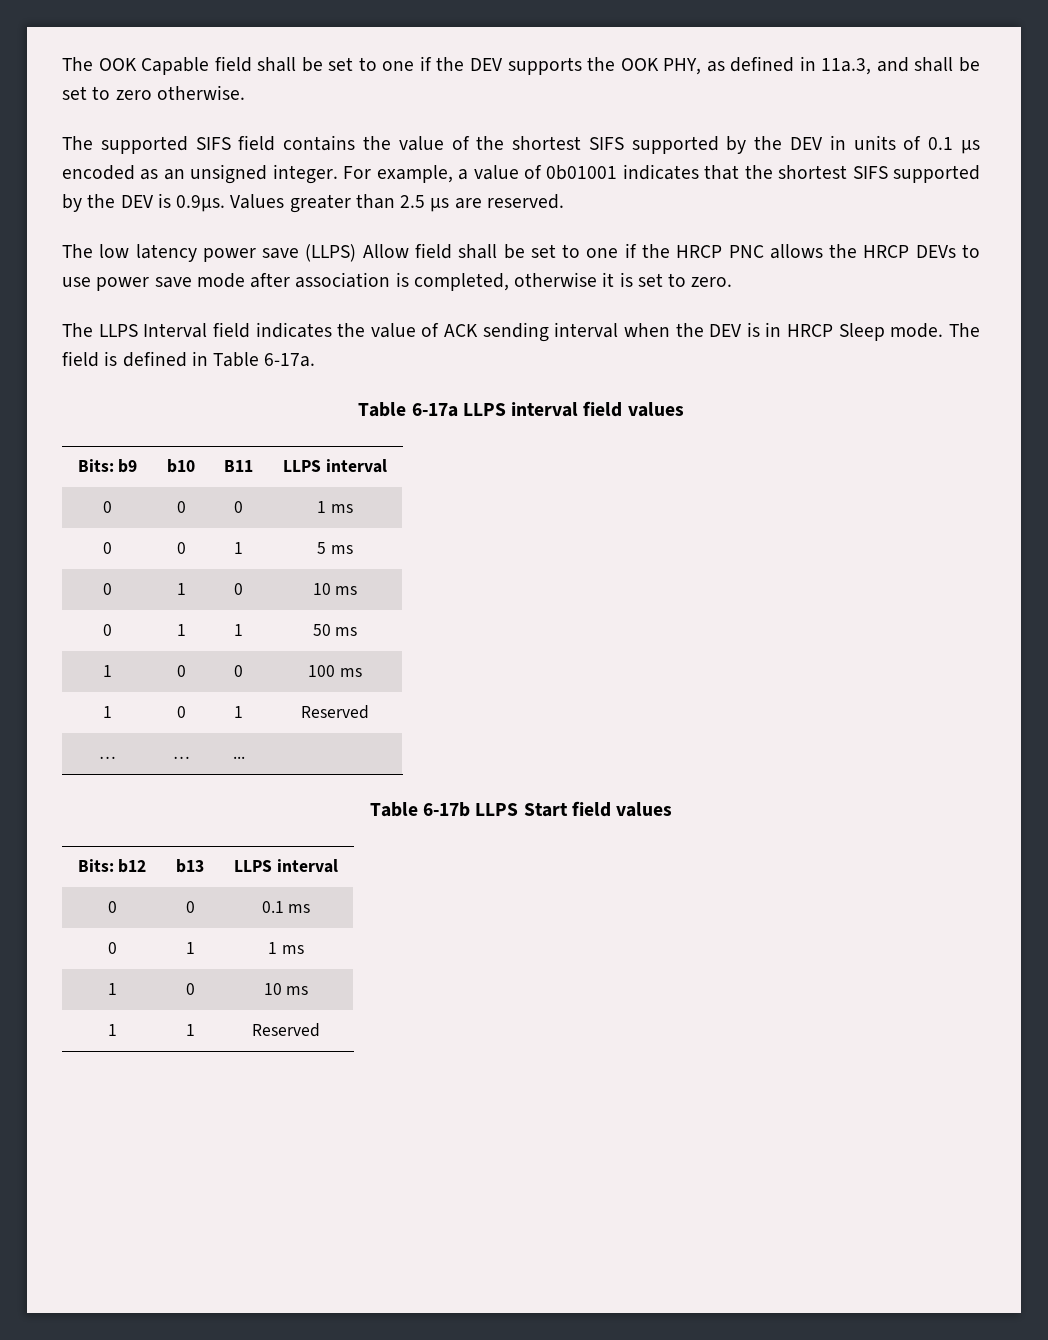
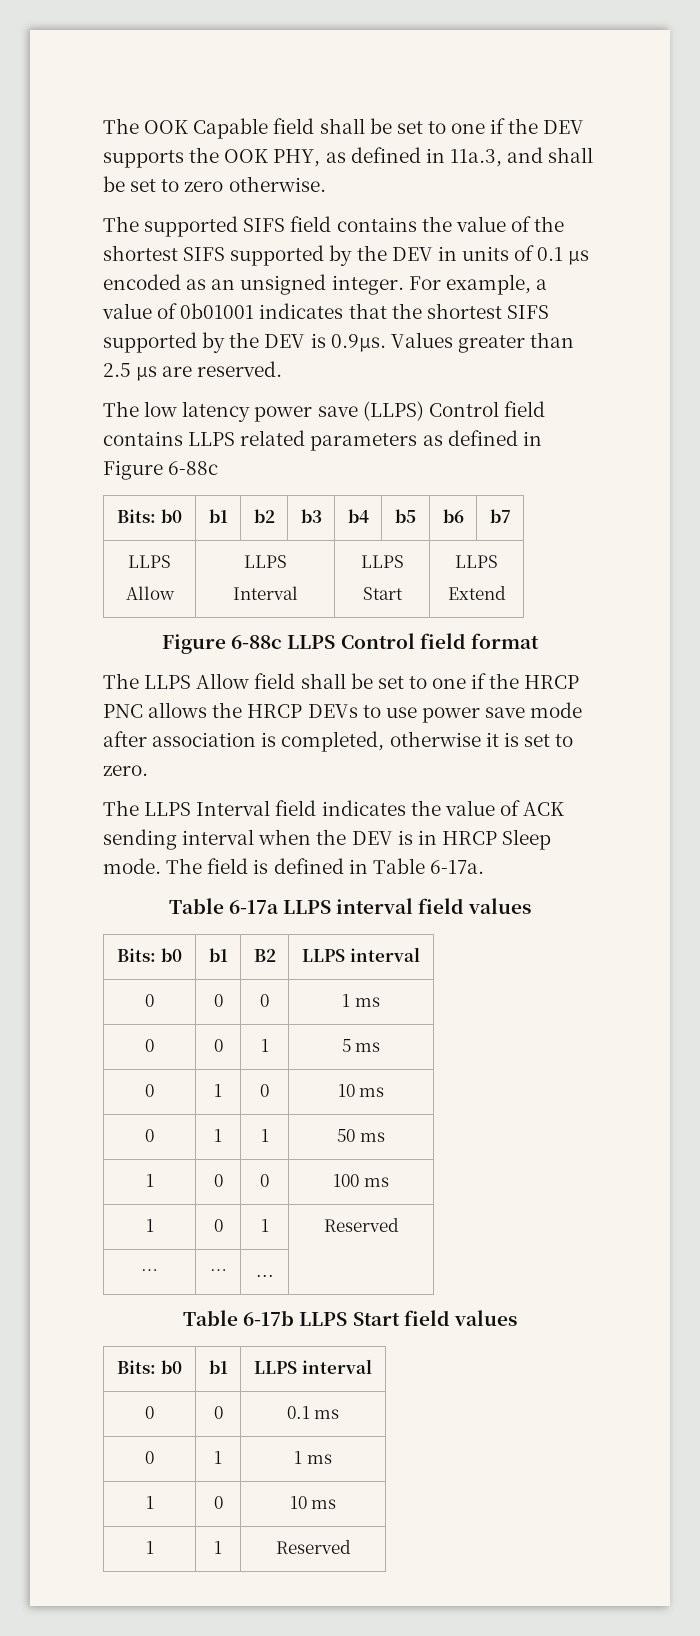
(357, 253) none -> [428,401,545,417] [103,430,542,451] [103,460,219,480] [117,509,182,523] [208,509,228,523] [253,509,275,523] [300,509,322,523] [347,509,369,523] [395,509,416,523] [442,509,464,523] [489,509,511,523] [128,555,171,568] [125,586,175,600] [243,555,287,568] [232,586,298,600] [360,555,404,568] [362,587,403,600] [455,555,498,568] [447,586,506,600] [162,633,539,654] [103,673,192,689] Control field contains LLPS related parameters as defined in Figure 6-88c // Bits: b0 | b1 | b2 | b3 | b4 | b5 | b6 | b7 // LLPS // Allow | LLPS // Interval | LLPS // Start | LLPS // Extend // Figure 6-88c LLPS Control field format // The LLPS
[118,459,138,473] [167,459,195,473] [224,460,253,472] b9 | b10 | B11 -> [160,948,182,962] [208,948,228,962] [253,949,276,962] b0 | b1 | B2
[118,859,147,873] [176,859,204,873] b12 | b13 -> [160,1360,182,1374] [208,1360,228,1374] b0 | b1

